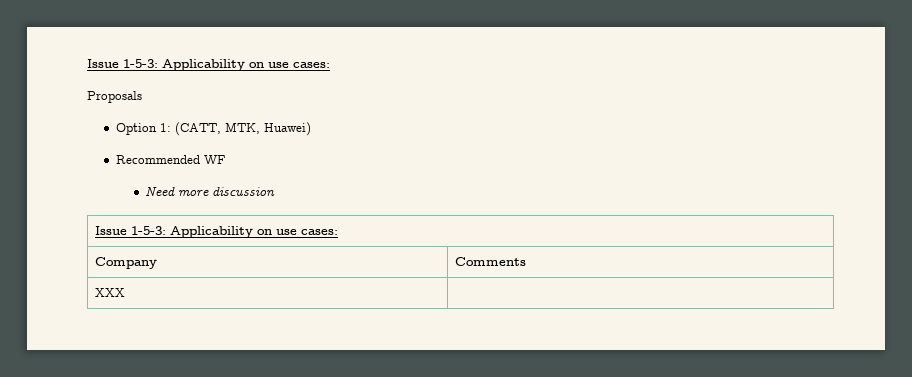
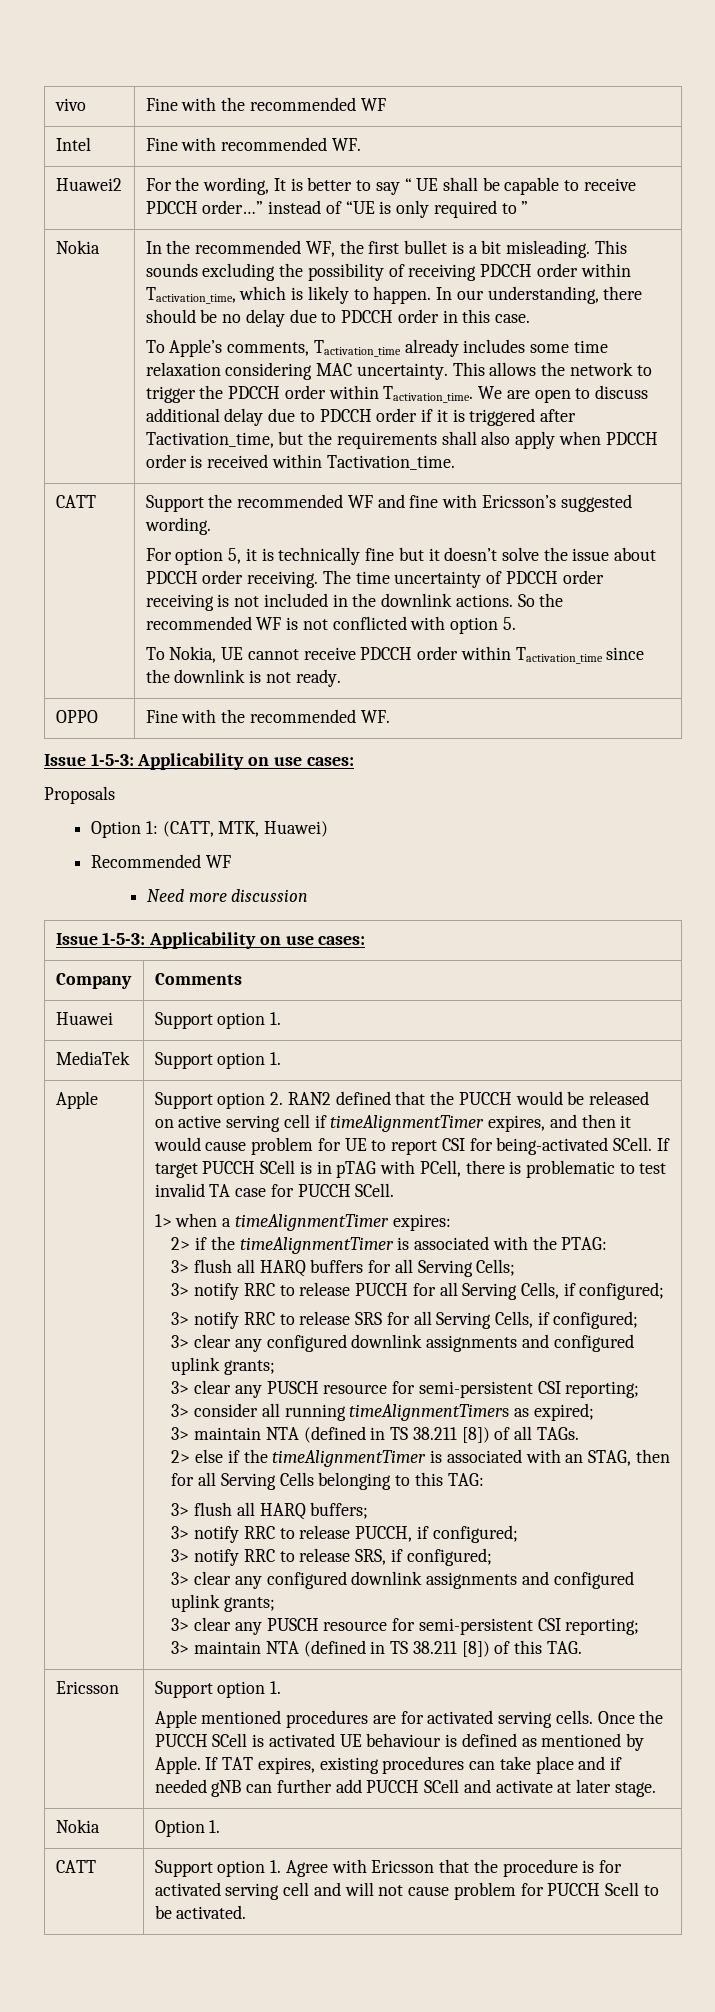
(87, 63) none -> [54,98,86,111] [145,97,386,111] [55,137,91,151] [145,137,361,151] [55,178,122,191] [145,177,636,195] [145,200,529,218] [55,240,100,254] [145,240,627,258] [145,263,631,281] [145,286,643,304] [145,309,530,327] [145,339,608,357] [145,362,652,380] [145,385,648,403] [145,408,576,426] [145,431,658,449] [145,454,455,470] [55,495,96,508] [145,494,632,512] [144,517,211,535] [145,547,657,565] [145,570,604,588] [145,593,564,611] [145,616,516,634] [145,646,645,664] [145,669,341,687] [55,710,98,723] [145,709,390,723] vivo | Fine with the recommended WF // Intel | Fine with recommended WF. // Huawei2 | For the wording, It is better to say “ UE shall be capable to receive PDCCH order…” instead of “UE is only required to ” // Nokia | In the recommended WF, the first bullet is a bit misleading. This sounds excluding the possibility of receiving PDCCH order within Tactivation_time, which is likely to happen. In our understanding, there should be no delay due to PDCCH order in this case. // To Apple’s comments, Tactivation_time already includes some time relaxation considering MAC uncertainty. This allows the network to trigger the PDCCH order within Tactivation_time. We are open to discuss additional delay due to PDCCH order if it is triggered after Tactivation_time, but the requirements shall also apply when PDCCH order is received within Tactivation_time. // CATT | Support the recommended WF and fine with Ericsson’s suggested wording. // For option 5, it is technically fine but it doesn’t solve the issue about PDCCH order receiving. The time uncertainty of PDCCH order receiving is not included in the downlink actions. So the recommended WF is not conflicted with option 5. // To Nokia, UE cannot receive PDCCH order within Tactivation_time since the downlink is not ready. // OPPO | Fine with the recommended WF. //
[95,288,126,297] XXX | -> [55,1012,113,1025] [154,1012,282,1029] [55,1051,130,1065] [154,1052,282,1069] [55,1091,98,1109] [154,1091,649,1109] [154,1114,632,1132] [153,1137,670,1155] [154,1160,667,1178] [154,1183,395,1197] [154,1213,451,1231] [171,1236,608,1254] [171,1259,516,1277] [171,1282,665,1300] [171,1311,639,1329] [171,1334,634,1352] [171,1357,276,1375] [171,1380,640,1398] [171,1403,594,1421] [171,1426,579,1443] [171,1449,670,1467] [171,1472,484,1490] [171,1502,369,1520] [171,1525,518,1543] [171,1548,492,1566] [171,1571,634,1589] [171,1594,276,1612] [171,1617,640,1635] [171,1640,582,1657] [55,1681,119,1694] [154,1681,282,1698] [154,1710,664,1728] [154,1733,644,1751] [154,1756,622,1774] [154,1779,656,1797] [55,1819,100,1833] [154,1820,221,1837] [55,1860,96,1873] [154,1859,622,1877] [154,1882,659,1900] [154,1905,247,1919] Huawei | Support option 1. // MediaTek | Support option 1. // Apple | Support option 2. RAN2 defined that the PUCCH would be released on active serving cell if timeAlignmentTimer expires, and then it would cause problem for UE to report CSI for being-activated SCell. If target PUCCH SCell is in pTAG with PCell, there is problematic to test invalid TA case for PUCCH SCell. // 1> when a timeAlignmentTimer expires: // 2> if the timeAlignmentTimer is associated with the PTAG: // 3> flush all HARQ buffers for all Serving Cells; // 3> notify RRC to release PUCCH for all Serving Cells, if configured; // 3> notify RRC to release SRS for all Serving Cells, if configured; // 3> clear any configured downlink assignments and configured uplink grants; // 3> clear any PUSCH resource for semi-persistent CSI reporting; // 3> consider all running timeAlignmentTimers as expired; // 3> maintain NTA (defined in TS 38.211 [8]) of all TAGs. // 2> else if the timeAlignmentTimer is associated with an STAG, then for all Serving Cells belonging to this TAG: // 3> flush all HARQ buffers; // 3> notify RRC to release PUCCH, if configured; // 3> notify RRC to release SRS, if configured; // 3> clear any configured downlink assignments and configured uplink grants; // 3> clear any PUSCH resource for semi-persistent CSI reporting; // 3> maintain NTA (defined in TS 38.211 [8]) of this TAG. // Ericsson | Support option 1. // Apple mentioned procedures are for activated serving cells. Once the PUCCH SCell is activated UE behaviour is defined as mentioned by Apple. If TAT expires, existing procedures can take place and if needed gNB can further add PUCCH SCell and activate at later stage. // Nokia | Option 1. // CATT | Support option 1. Agree with Ericsson that the procedure is for activated serving cell and will not cause problem for PUCCH Scell to be activated.

